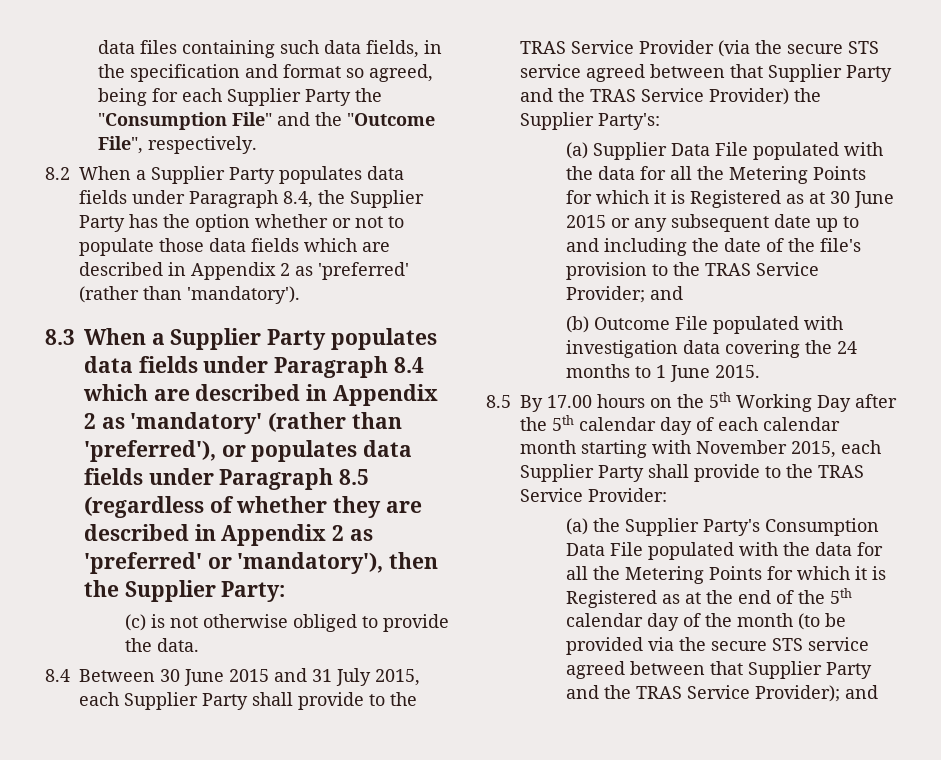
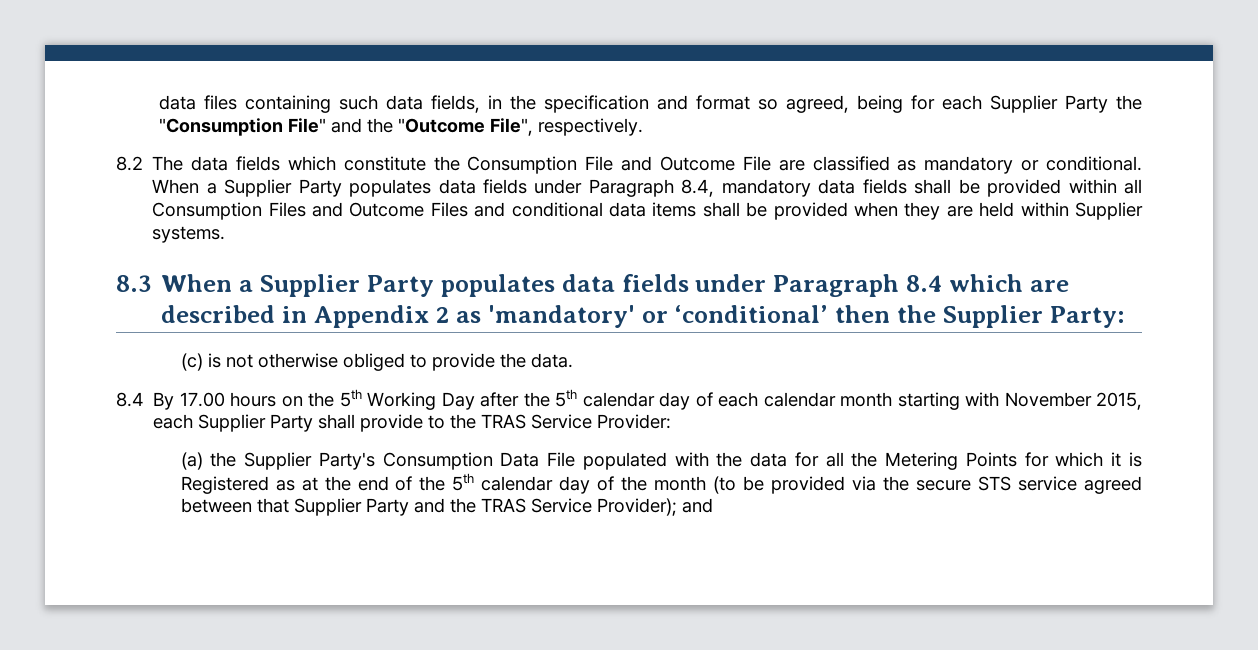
(70, 173) none -> [152,156,1142,174] The data fields which constitute the Consumption File and Outcome File are classified as mandatory or conditional.
[318,190,424,208] [79,214,404,232] [79,238,390,256] [79,262,409,280] [79,286,300,304] the Supplier Party has the option whether or not to populate those data fields which are described in Appendix 2 as 'preferred' (rather than 'mandatory'). -> [721,179,1143,197] [152,202,1143,220] [152,226,226,243] mandatory data fields shall be provided within all Consumption Files and Outcome Files and conditional data items shall be provided when they are held within Supplier systems.
[268,412,402,432] [84,440,413,462] [84,468,370,490] [84,496,422,518] [84,524,373,546] [84,552,384,574] (rather than 'preferred'), or populates data fields under Paragraph 8.5 (regardless of whether they are described in Appendix 2 as 'preferred' or 'mandatory'), -> [641,305,829,323] or ‘conditional’
[79,668,420,686] [79,692,417,710] [520,40,879,57] [520,64,892,82] [520,88,821,105] [520,112,660,130] [566,142,884,160] [566,166,867,184] [566,190,895,208] [566,214,860,232] [566,238,862,256] [566,262,820,280] [566,286,684,303] [566,316,844,334] [566,340,858,358] [566,364,761,382] [486,395,511,408] Between 30 June 2015 and 31 July 2015, each Supplier Party shall provide to the TRAS Service Provider (via the secure STS service agreed between that Supplier Party and the TRAS Service Provider) the Supplier Party's: // (a) Supplier Data File populated with the data for all the Metering Points for which it is Registered as at 30 June 2015 or any subsequent date up to and including the date of the file's provision to the TRAS Service Provider; and // (b) Outcome File populated with investigation data covering the 24 months to 1 June 2015. // 8.5 -> (144, 399) none

